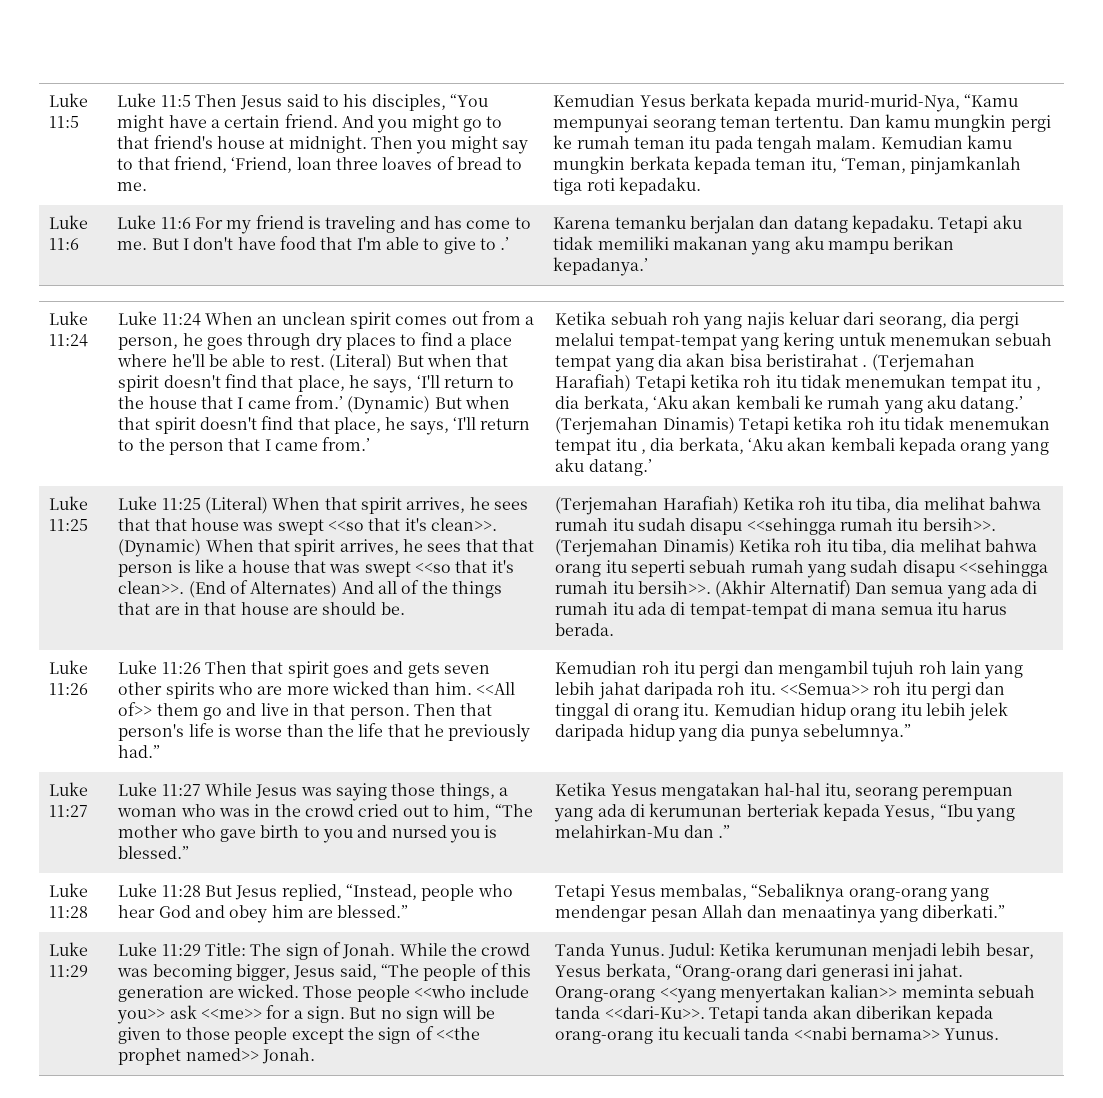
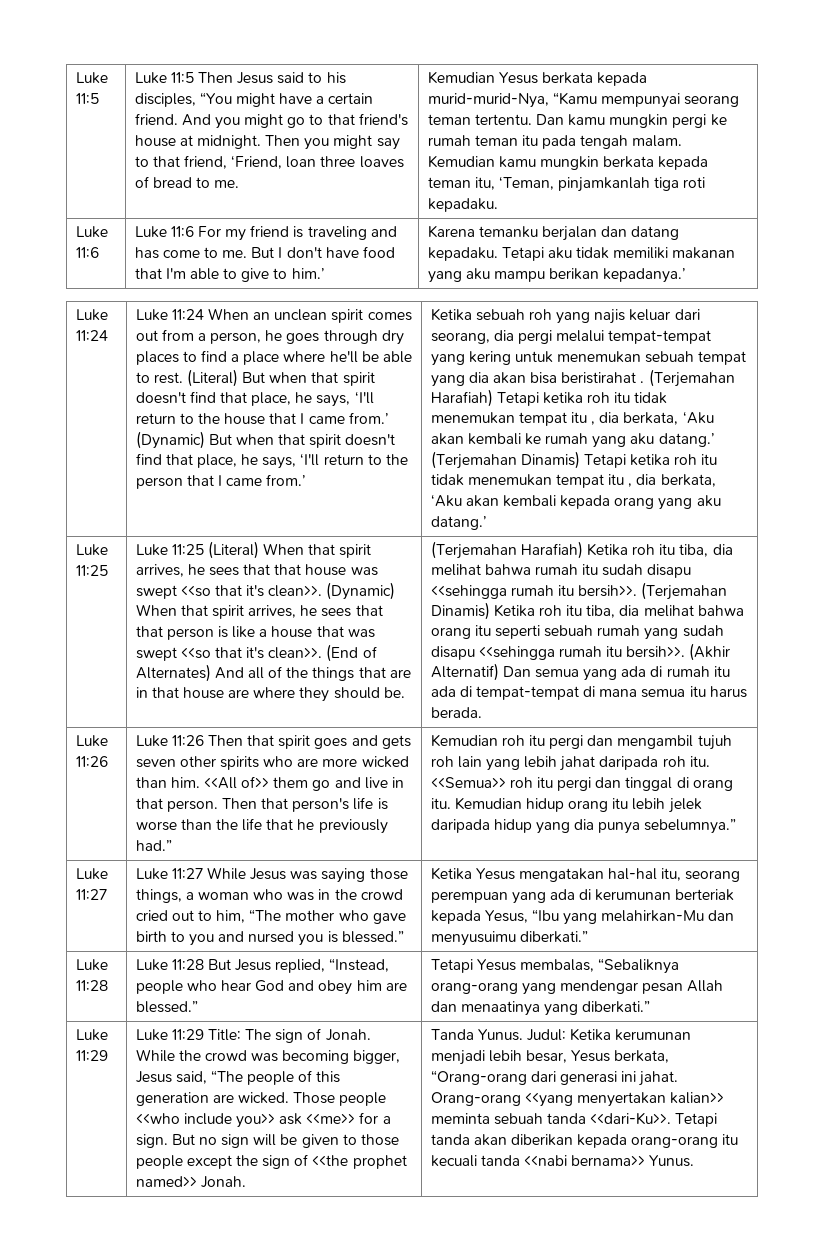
[500,237,510,250] .’ -> [291,268,325,279] him.’
(318, 610) none -> [253,687,330,702] where they
[718,825,731,838] .” -> [430,931,588,946] menyusuimu diberkati.”

